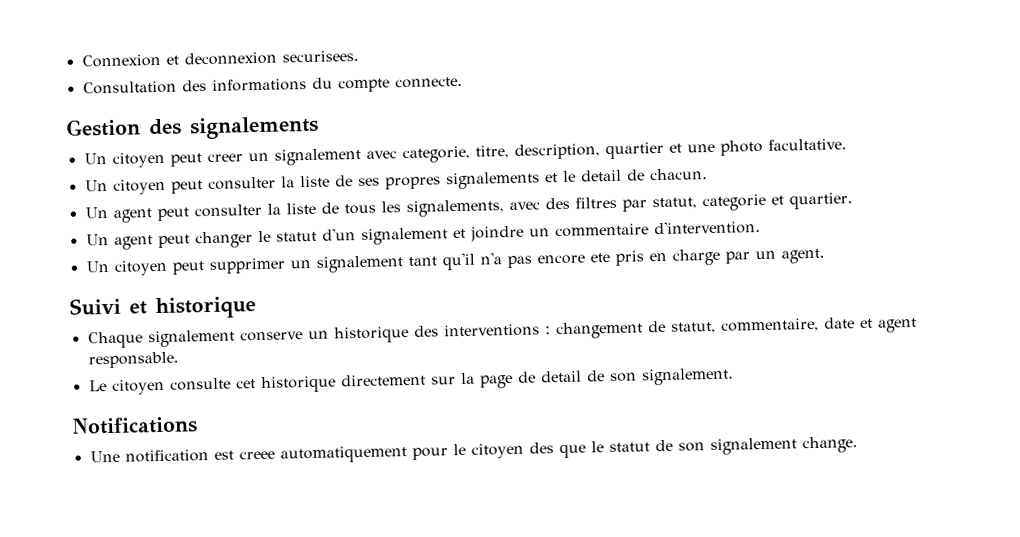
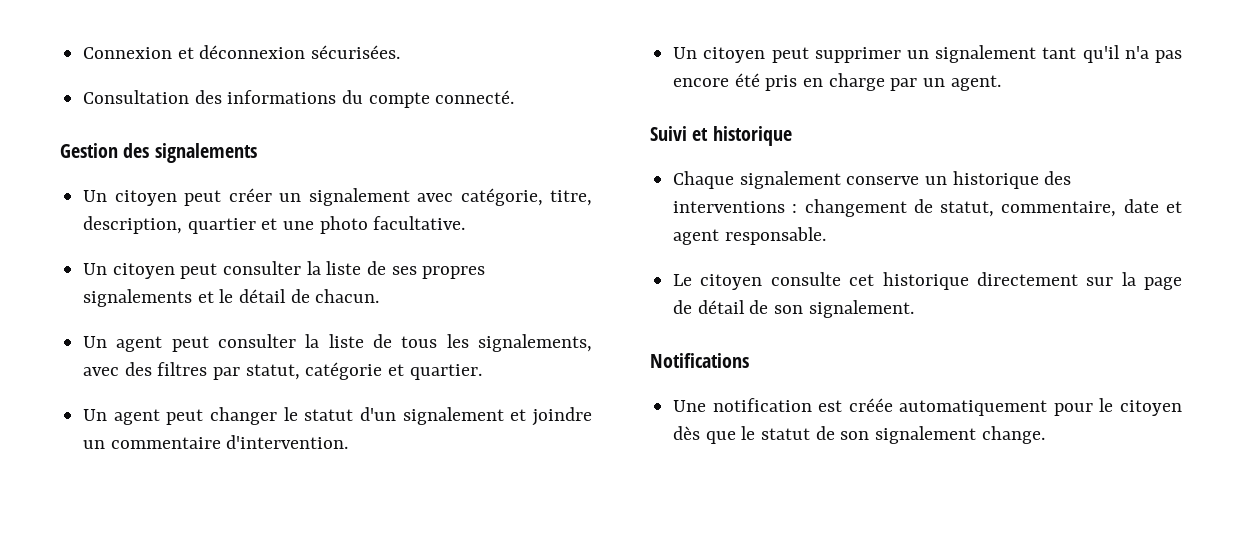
[183,49,359,66] deconnexion securisees. -> [199,45,401,59] déconnexion sécurisées.
[394,76,463,89] connecte. -> [435,90,515,104] connecté.
[206,153,243,163] creer -> [228,188,272,202] créer
[401,145,470,164] categorie, -> [460,188,543,206] catégorie,
[580,169,622,182] detail -> [239,289,287,303] détail
[701,193,766,212] categorie -> [305,362,383,380] catégorie
[589,253,610,263] ete -> [734,73,760,87] été
[540,370,582,383] detail -> [697,300,745,314] détail
[238,450,275,460] creee -> [848,398,893,412] créée
[528,442,554,454] des -> [673,426,701,440] dès

